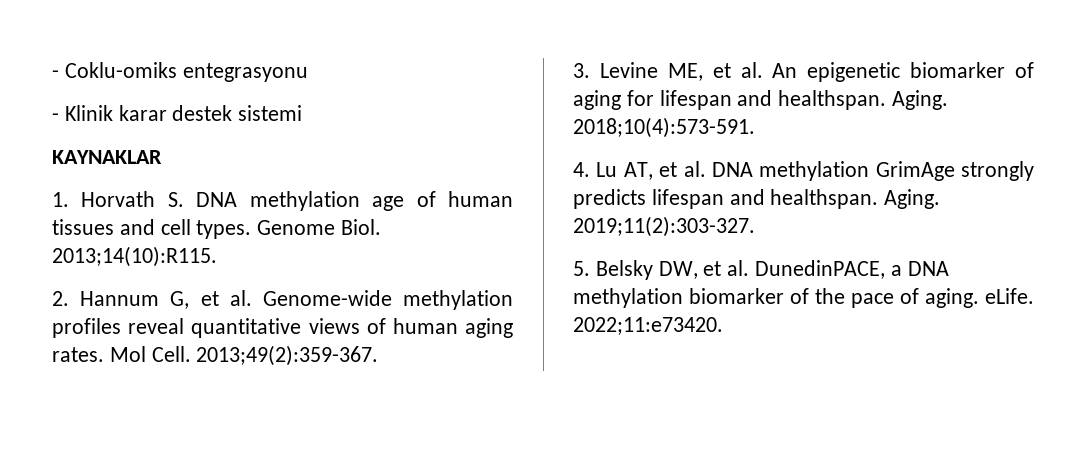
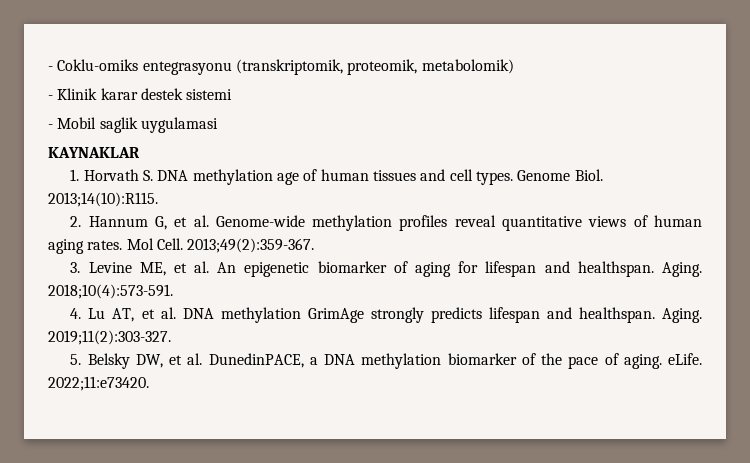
(308, 72) none -> [235,59,514,75] (transkriptomik, proteomik, metabolomik)
(303, 113) none -> [48,117,218,133] // - Mobil saglik uygulamasi

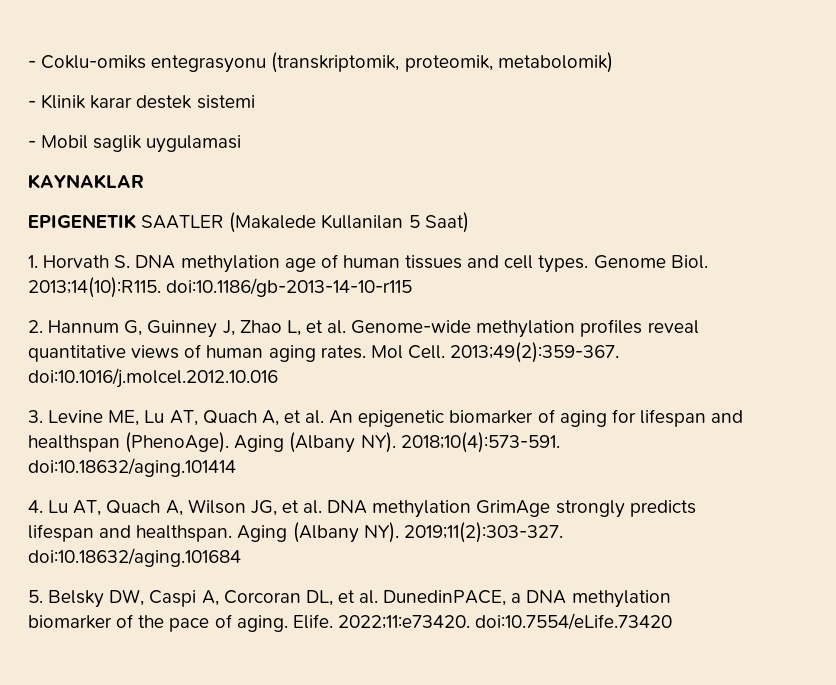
(140, 152) none -> [28,212,469,233] // EPIGENETIK SAATLER (Makalede Kullanilan 5 Saat)
(158, 199) none -> [166,278,413,297] doi:10.1186/gb-2013-14-10-r115
(167, 223) none -> [147,320,301,338] Guinney J, Zhao L,
(315, 245) none -> [28,368,278,388] doi:10.1016/j.molcel.2012.10.016
(166, 269) none -> [144,410,279,426] Lu AT, Quach A,
[577,261,703,277] healthspan. Aging. -> [28,432,396,453] healthspan (PhenoAge). Aging (Albany NY).
(173, 291) none -> [28,458,236,477] doi:10.18632/aging.101414
(135, 315) none -> [106,499,277,516] Quach A, Wilson JG,
[662,308,703,323] Aging. -> [237,522,399,543] Aging (Albany NY).
(171, 337) none -> [28,548,241,567] doi:10.18632/aging.101684
(163, 361) none -> [149,590,333,607] Caspi A, Corcoran DL,
[668,353,702,365] [48,376,149,391] eLife. 2022;11:e73420. -> [292,613,673,630] Elife. 2022;11:e73420. doi:10.7554/eLife.73420

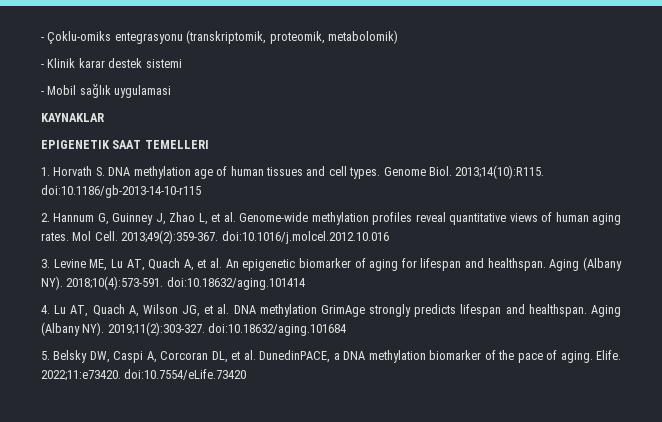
[28,55,147,69] - Coklu-omiks -> [41,31,112,44] - Çoklu-omiks
[93,135,143,152] saglik -> [79,84,111,98] sağlık
[141,212,469,233] SAATLER (Makalede Kullanilan 5 Saat) -> [112,140,209,149] SAAT TEMELLERI
[28,432,230,453] healthspan (PhenoAge). -> [487,258,546,271] healthspan.

